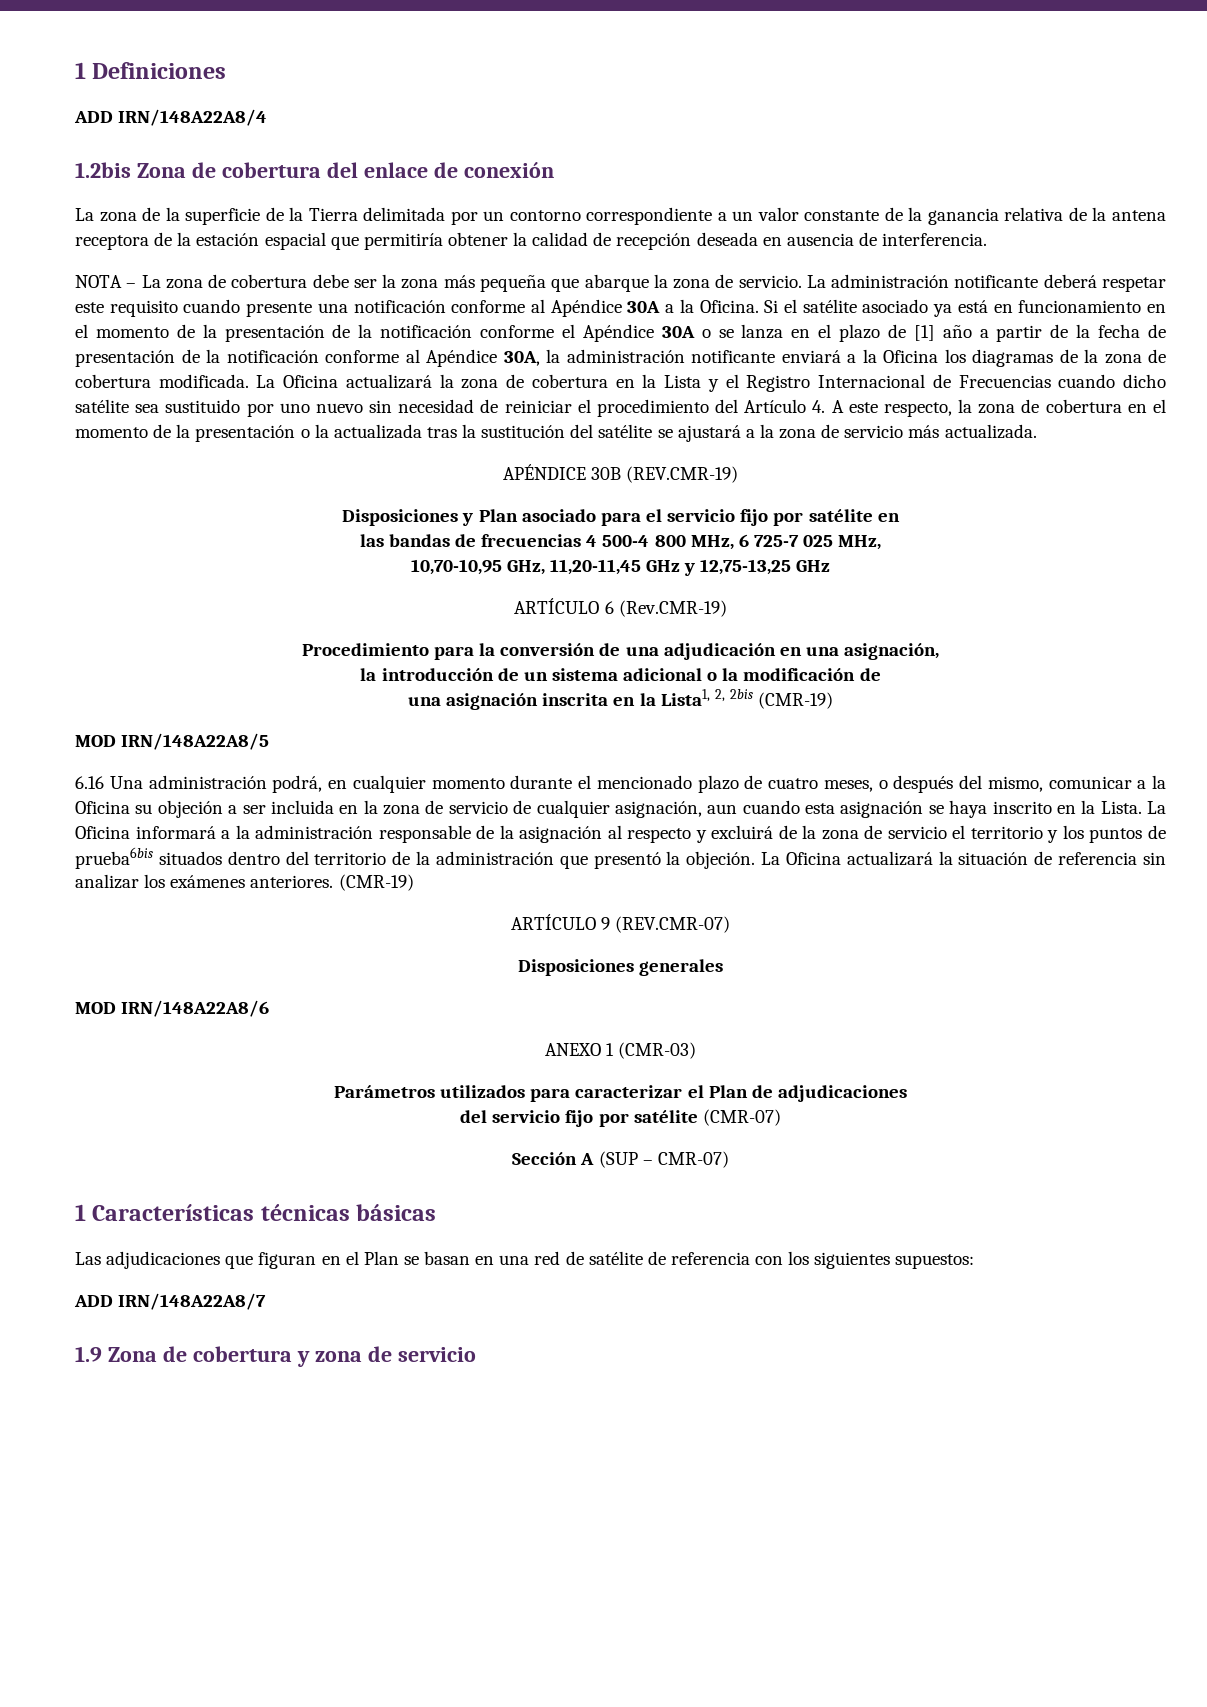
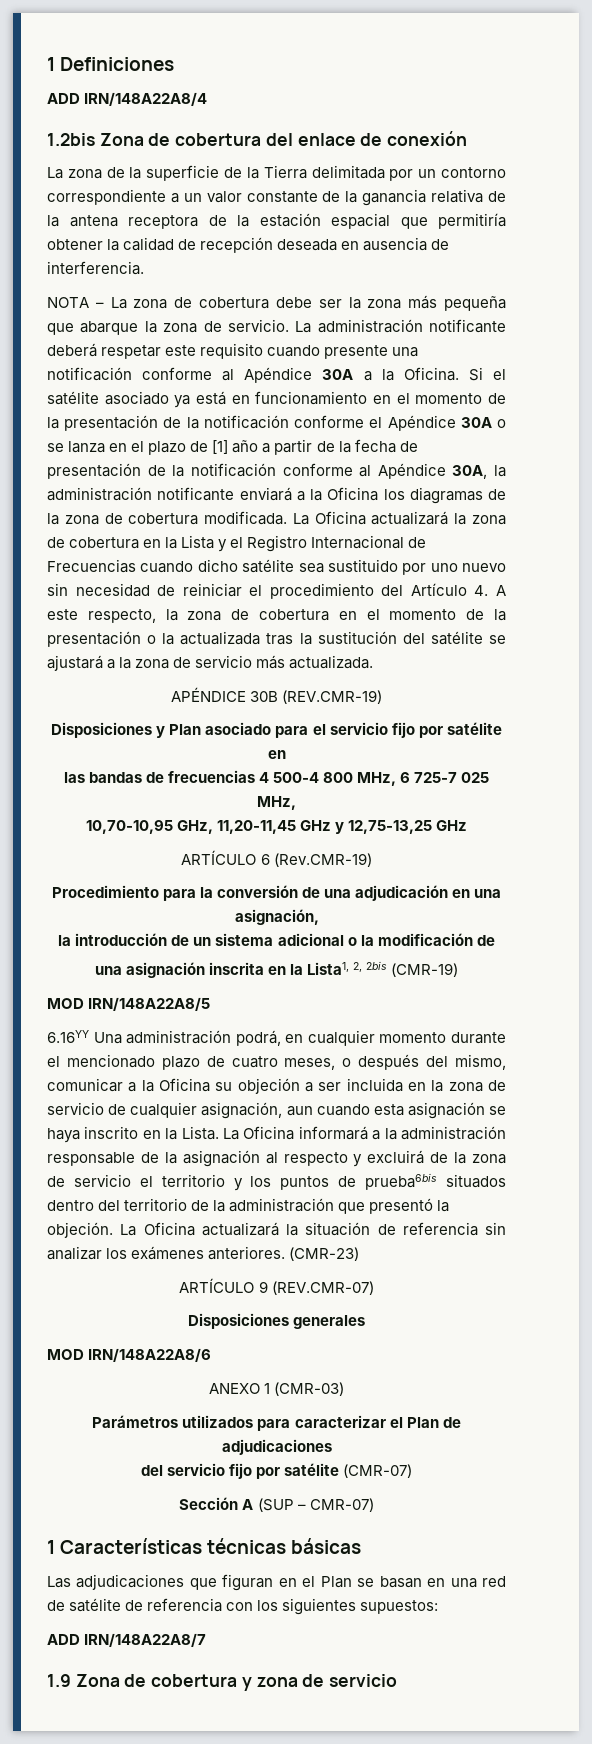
[75,776,104,789] 6.16 -> [47,1030,89,1043] 6.16YY
[338,874,414,891] (CMR-19) -> [289,1247,360,1261] (CMR-23)

